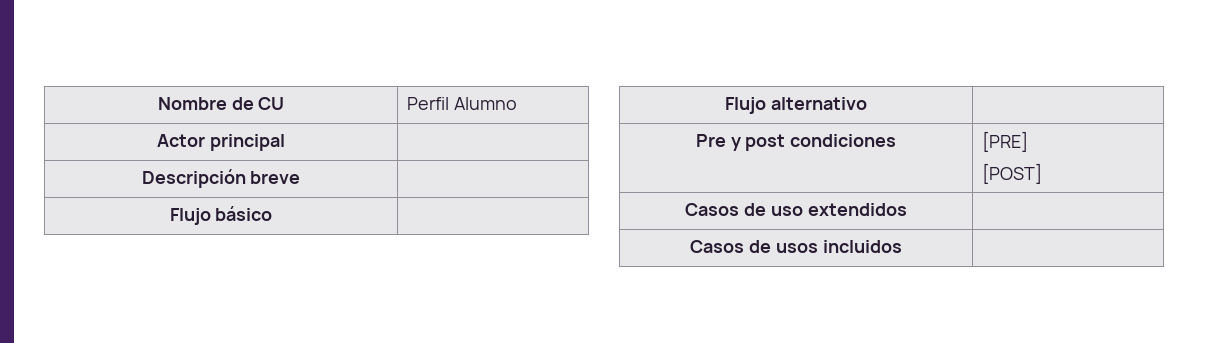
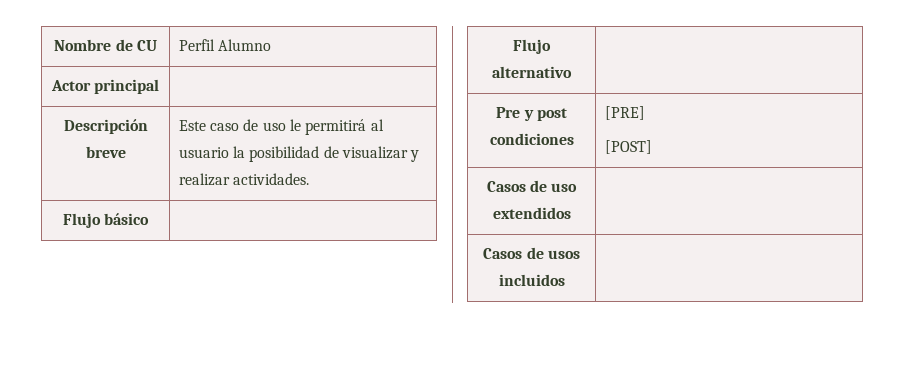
(301, 177) none -> [178,119,384,135] [178,146,420,162] [178,173,309,186] Este caso de uso le permitirá al usuario la posibilidad de visualizar y realizar actividades.

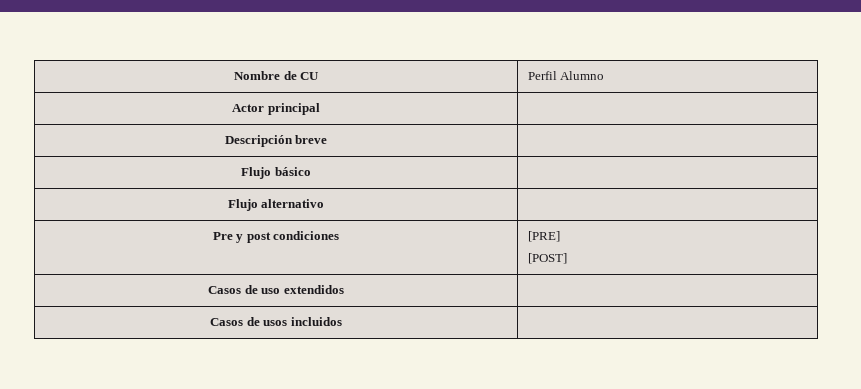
[178,119,384,135] [178,146,420,162] [178,173,309,186] Este caso de uso le permitirá al usuario la posibilidad de visualizar y realizar actividades. -> (328, 139) none

